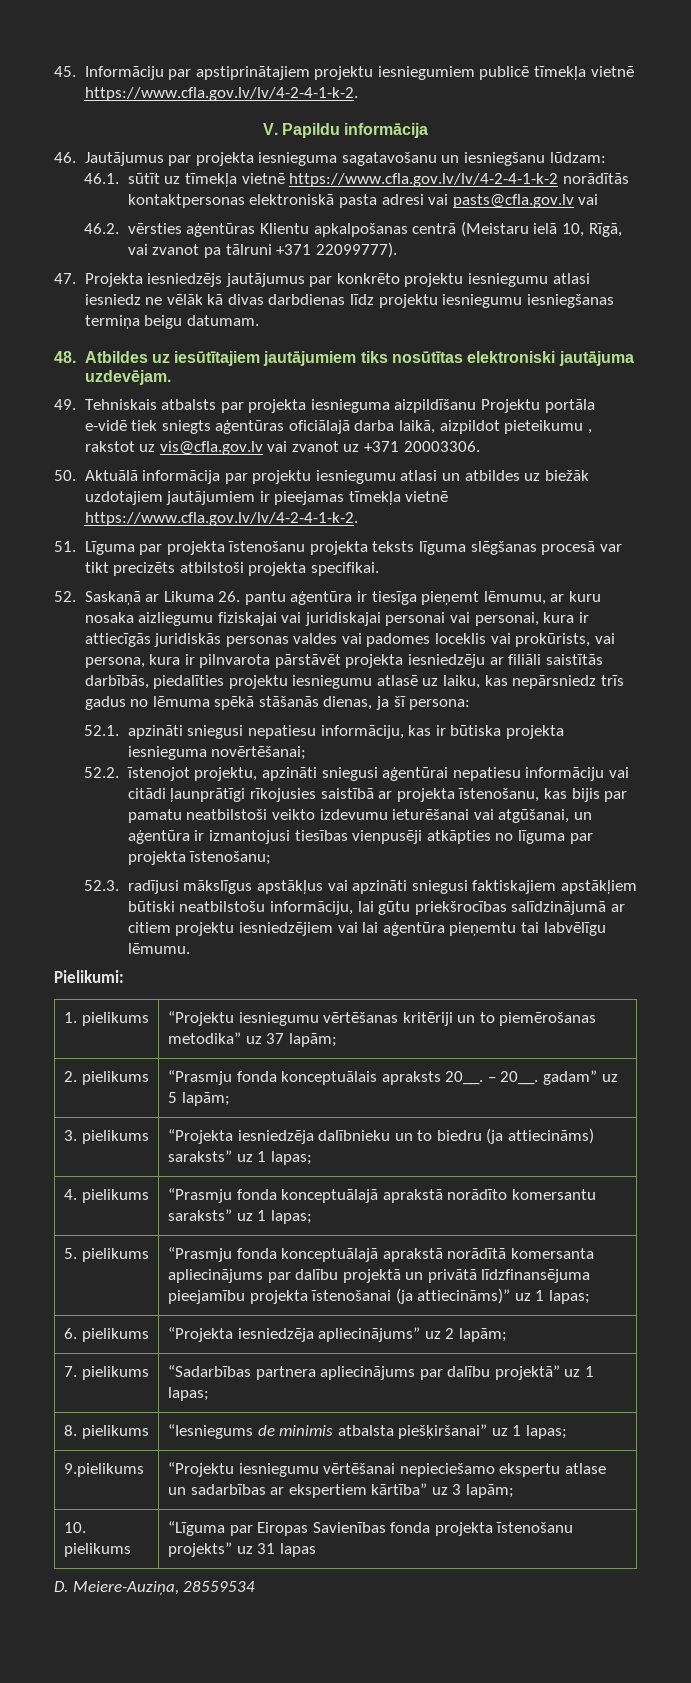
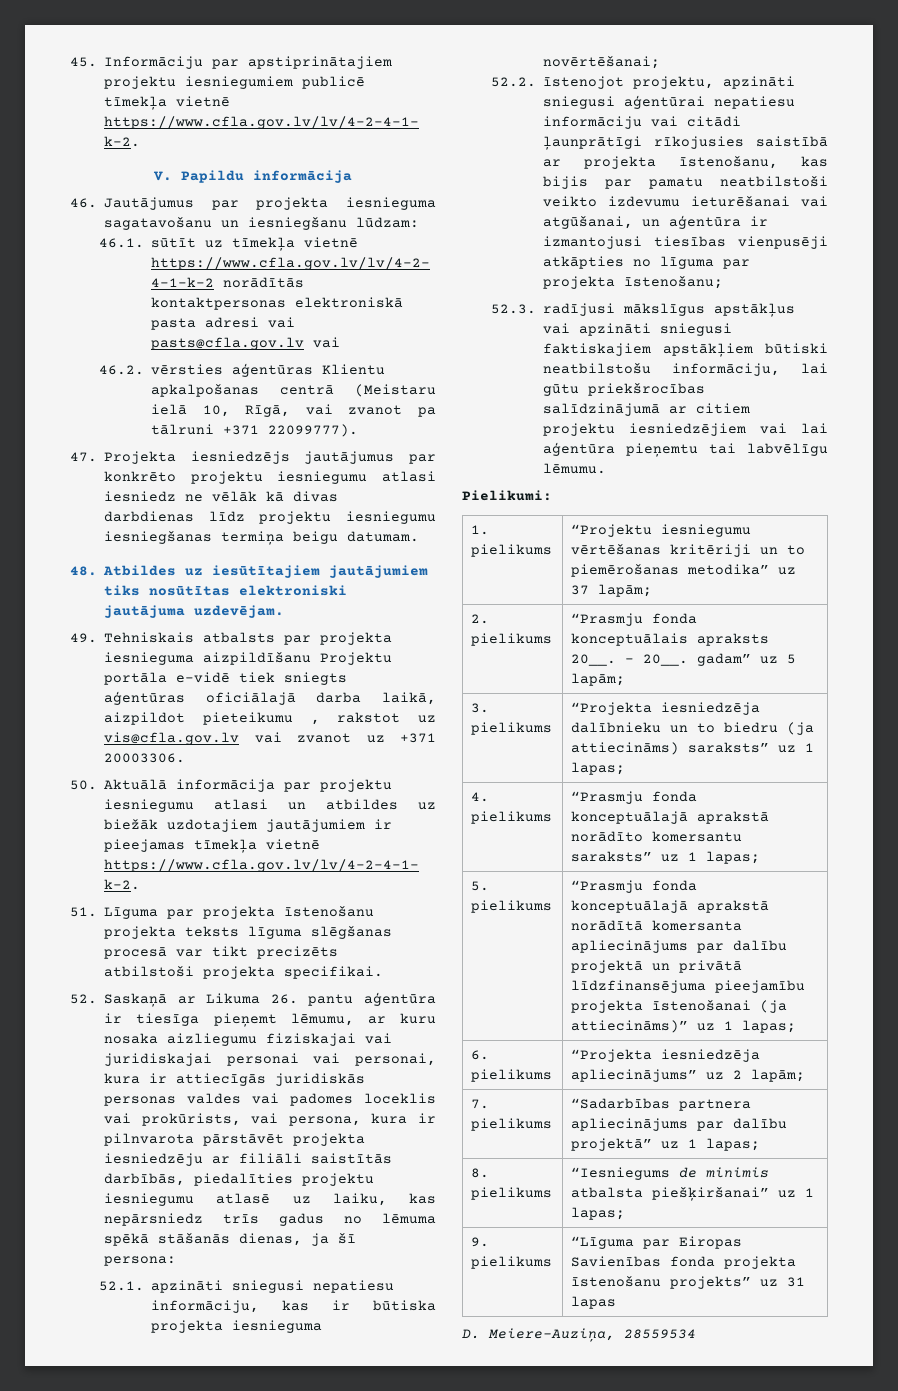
[63,1463,144,1477] [167,1462,606,1477] [167,1483,515,1498] [63,1522,86,1533] 9.pielikums | “Projektu iesniegumu vērtēšanai nepieciešamo ekspertu atlase un sadarbības ar ekspertiem kārtība” uz 3 lapām; // 10. -> [470,1237,489,1247] 9.

